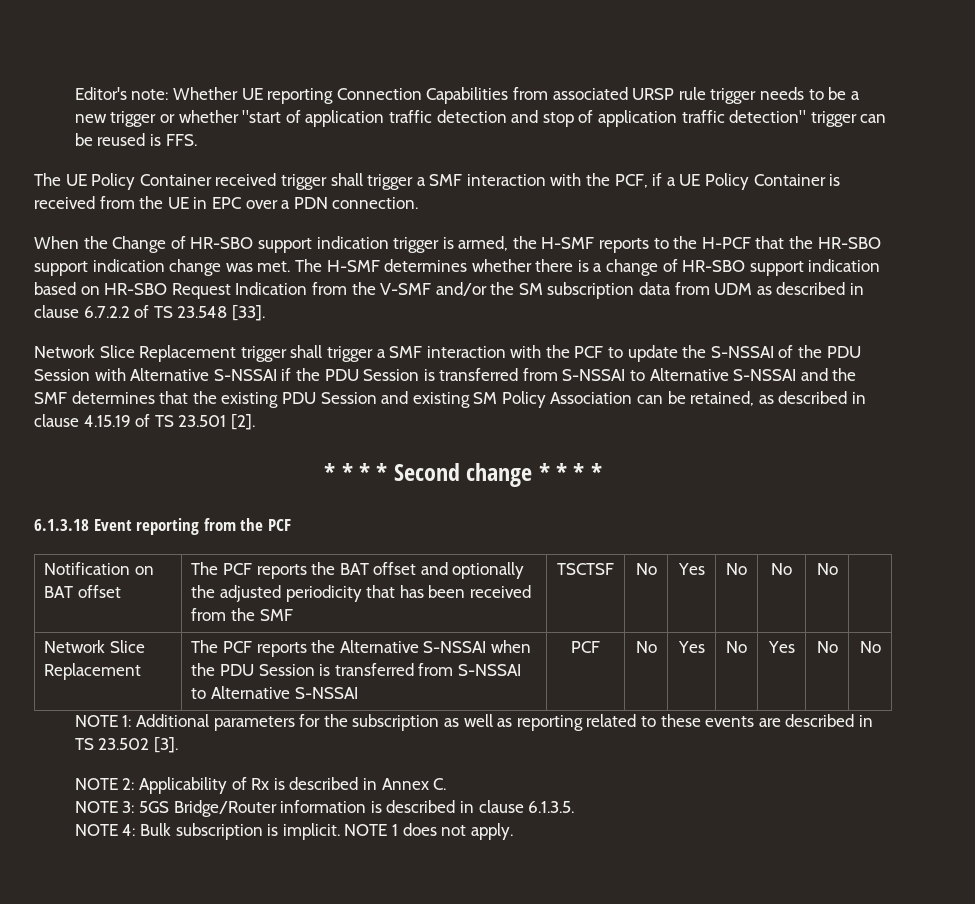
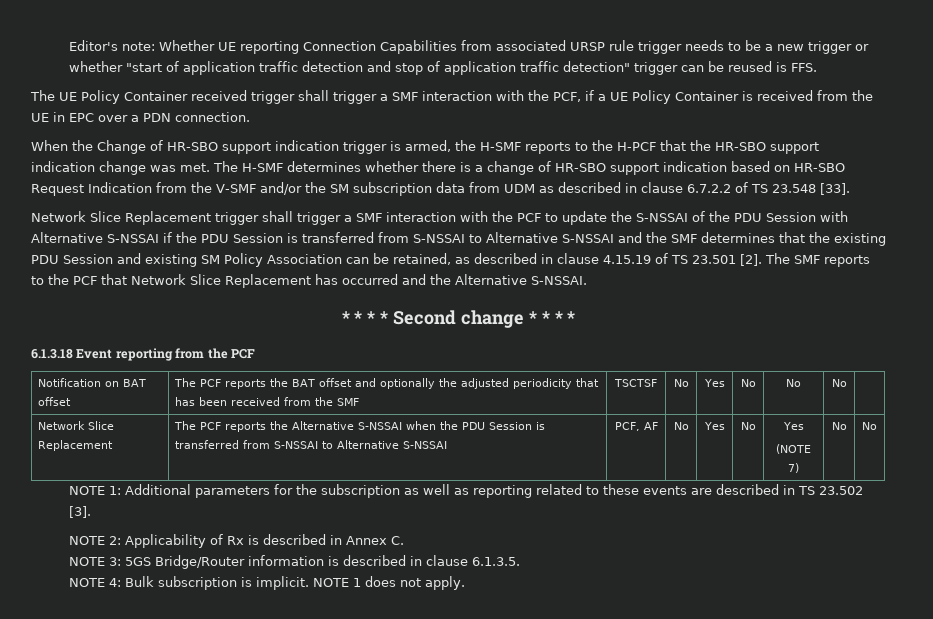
(255, 422) none -> [765,253,870,267] [31,274,587,288] The SMF reports to the PCF that Network Slice Replacement has occurred and the Alternative S-NSSAI.
[571,641,600,653] PCF -> [614,422,658,431] PCF, AF
(795, 647) none -> [776,444,811,454] [788,463,799,473] // (NOTE 7)

